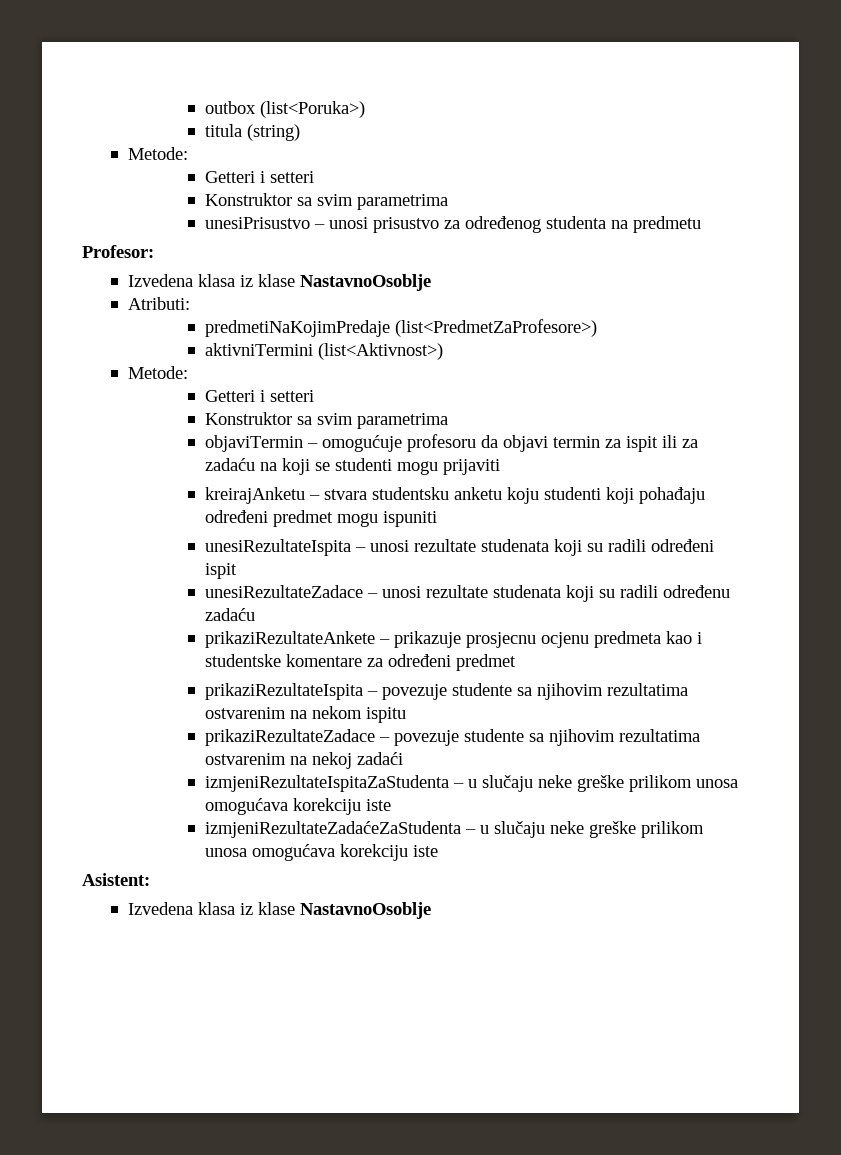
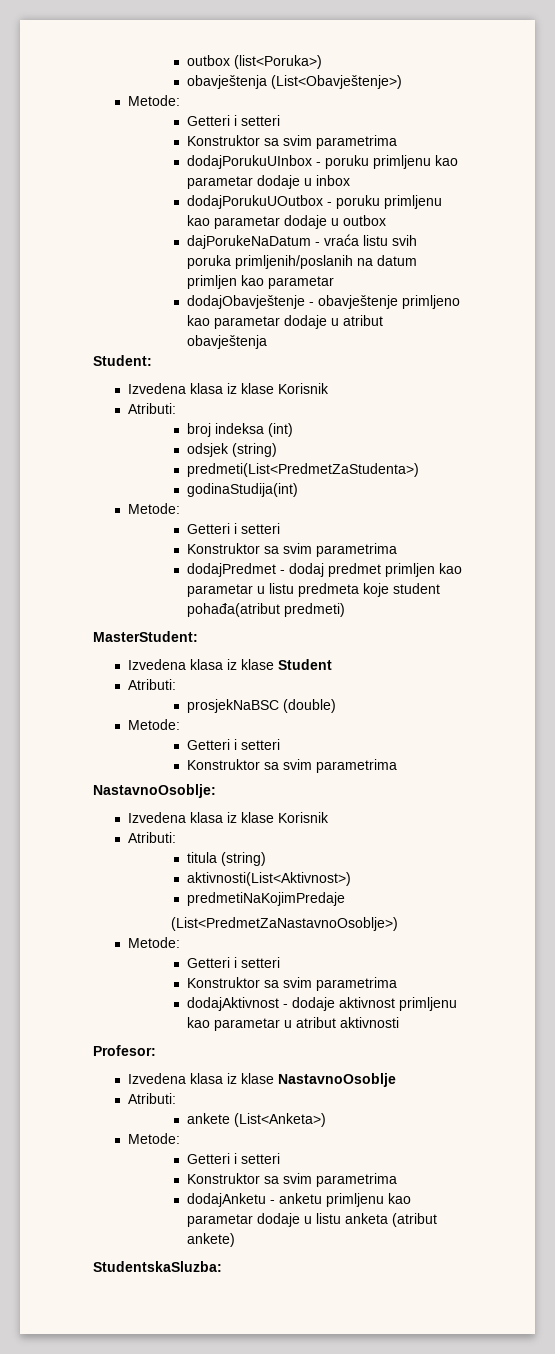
[205,124,301,141] [128,147,189,160] [205,171,315,183] [205,193,449,210] [205,216,702,233] [82,245,154,258] [128,274,432,291] [128,297,191,310] [205,319,598,337] [205,343,444,360] [128,366,189,379] [205,390,315,402] [205,412,449,429] [205,434,699,452] [205,458,501,475] [205,487,706,504] [205,510,438,527] [205,539,715,556] [205,563,238,579] [205,585,731,602] [205,608,256,621] [205,631,703,648] [205,654,517,671] [205,683,689,700] [205,706,407,723] [205,729,701,746] [205,752,404,769] [205,775,739,792] [205,798,392,815] [205,821,705,838] [205,844,439,861] [82,873,150,886] [128,902,432,919] titula (string) // Metode: // Getteri i setteri // Konstruktor sa svim parametrima // unesiPrisustvo – unosi prisustvo za određenog studenta na predmetu // Profesor: // Izvedena klasa iz klase NastavnoOsoblje // Atributi: // predmetiNaKojimPredaje (list<PredmetZaProfesore>) // aktivniTermini (list<Aktivnost>) // Metode: // Getteri i setteri // Konstruktor sa svim parametrima // objaviTermin – omogućuje profesoru da objavi termin za ispit ili za zadaću na koji se studenti mogu prijaviti // kreirajAnketu – stvara studentsku anketu koju studenti koji pohađaju određeni predmet mogu ispuniti // unesiRezultateIspita – unosi rezultate studenata koji su radili određeni ispit // unesiRezultateZadace – unosi rezultate studenata koji su radili određenu zadaću // prikaziRezultateAnkete – prikazuje prosjecnu ocjenu predmeta kao i studentske komentare za određeni predmet // prikaziRezultateIspita – povezuje studente sa njihovim rezultatima ostvarenim na nekom ispitu // prikaziRezultateZadace – povezuje studente sa njihovim rezultatima ostvarenim na nekoj zadaći // izmjeniRezultateIspitaZaStudenta – u slučaju neke greške prilikom unosa omogućava korekciju iste // izmjeniRezultateZadaćeZaStudenta – u slučaju neke greške prilikom unosa omogućava korekciju iste // Asistent: // Izvedena klasa iz klase NastavnoOsoblje -> [186,75,402,89] [127,95,180,106] [186,115,280,126] [186,135,397,149] [186,155,458,169] [186,175,350,189] [186,195,442,209] [186,215,386,229] [186,234,417,249] [186,255,417,269] [186,275,334,289] [186,295,460,309] [186,315,383,329] [186,335,267,349] [93,355,152,366] [127,383,329,394] [127,403,176,414] [186,423,293,437] [186,443,277,457] [186,463,419,477] [186,483,298,497] [127,503,180,514] [186,523,280,534] [186,543,397,557] [186,563,462,577] [186,583,440,597] [186,603,345,617] [93,631,198,642] [127,659,332,670] [127,679,176,690] [186,699,336,713] [127,719,180,730] [186,739,280,750] [186,759,397,773] [93,784,216,798] [127,812,329,823] [127,832,176,843] [186,852,266,866] [186,872,351,886] [186,892,345,906] [171,917,399,931] [127,937,180,948] [186,957,280,968] [186,977,397,991] [186,997,457,1011] [186,1017,399,1031] [93,1045,156,1056] [127,1073,396,1087] [127,1093,176,1104] [186,1113,326,1127] [127,1133,180,1144] [186,1153,280,1164] [186,1173,397,1187] [186,1193,411,1207] [186,1213,437,1227] [186,1233,235,1247] [93,1261,222,1272] obavještenja (List<Obavještenje>) // Metode: // Getteri i setteri // Konstruktor sa svim parametrima // dodajPorukuUInbox - poruku primljenu kao parametar dodaje u inbox // dodajPorukuUOutbox - poruku primljenu kao parametar dodaje u outbox // dajPorukeNaDatum - vraća listu svih poruka primljenih/poslanih na datum primljen kao parametar // dodajObavještenje - obavještenje primljeno kao parametar dodaje u atribut obavještenja // Student: // Izvedena klasa iz klase Korisnik // Atributi: // broj indeksa (int) // odsjek (string) // predmeti(List<PredmetZaStudenta>) // godinaStudija(int) // Metode: // Getteri i setteri // Konstruktor sa svim parametrima // dodajPredmet - dodaj predmet primljen kao parametar u listu predmeta koje student pohađa(atribut predmeti) // MasterStudent: // Izvedena klasa iz klase Student // Atributi: // prosjekNaBSC (double) // Metode: // Getteri i setteri // Konstruktor sa svim parametrima // NastavnoOsoblje: // Izvedena klasa iz klase Korisnik // Atributi: // titula (string) // aktivnosti(List<Aktivnost>) // predmetiNaKojimPredaje // (List<PredmetZaNastavnoOsoblje>) // Metode: // Getteri i setteri // Konstruktor sa svim parametrima // dodajAktivnost - dodaje aktivnost primljenu kao parametar u atribut aktivnosti // Profesor: // Izvedena klasa iz klase NastavnoOsoblje // Atributi: // ankete (List<Anketa>) // Metode: // Getteri i setteri // Konstruktor sa svim parametrima // dodajAnketu - anketu primljenu kao parametar dodaje u listu anketa (atribut ankete) // StudentskaSluzba:

